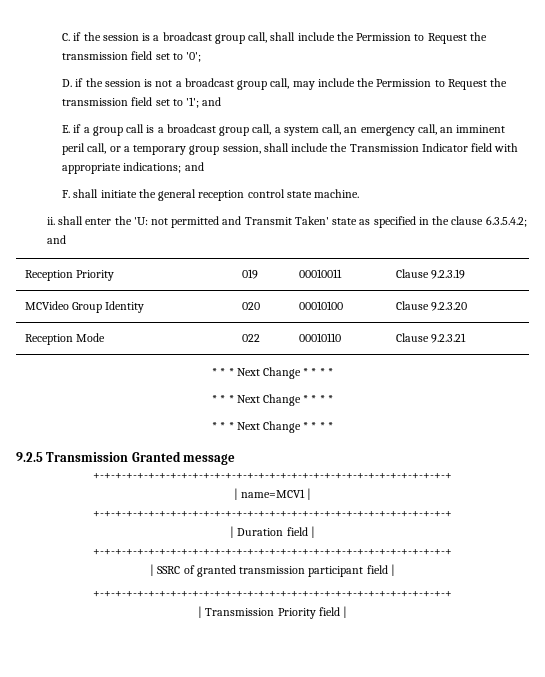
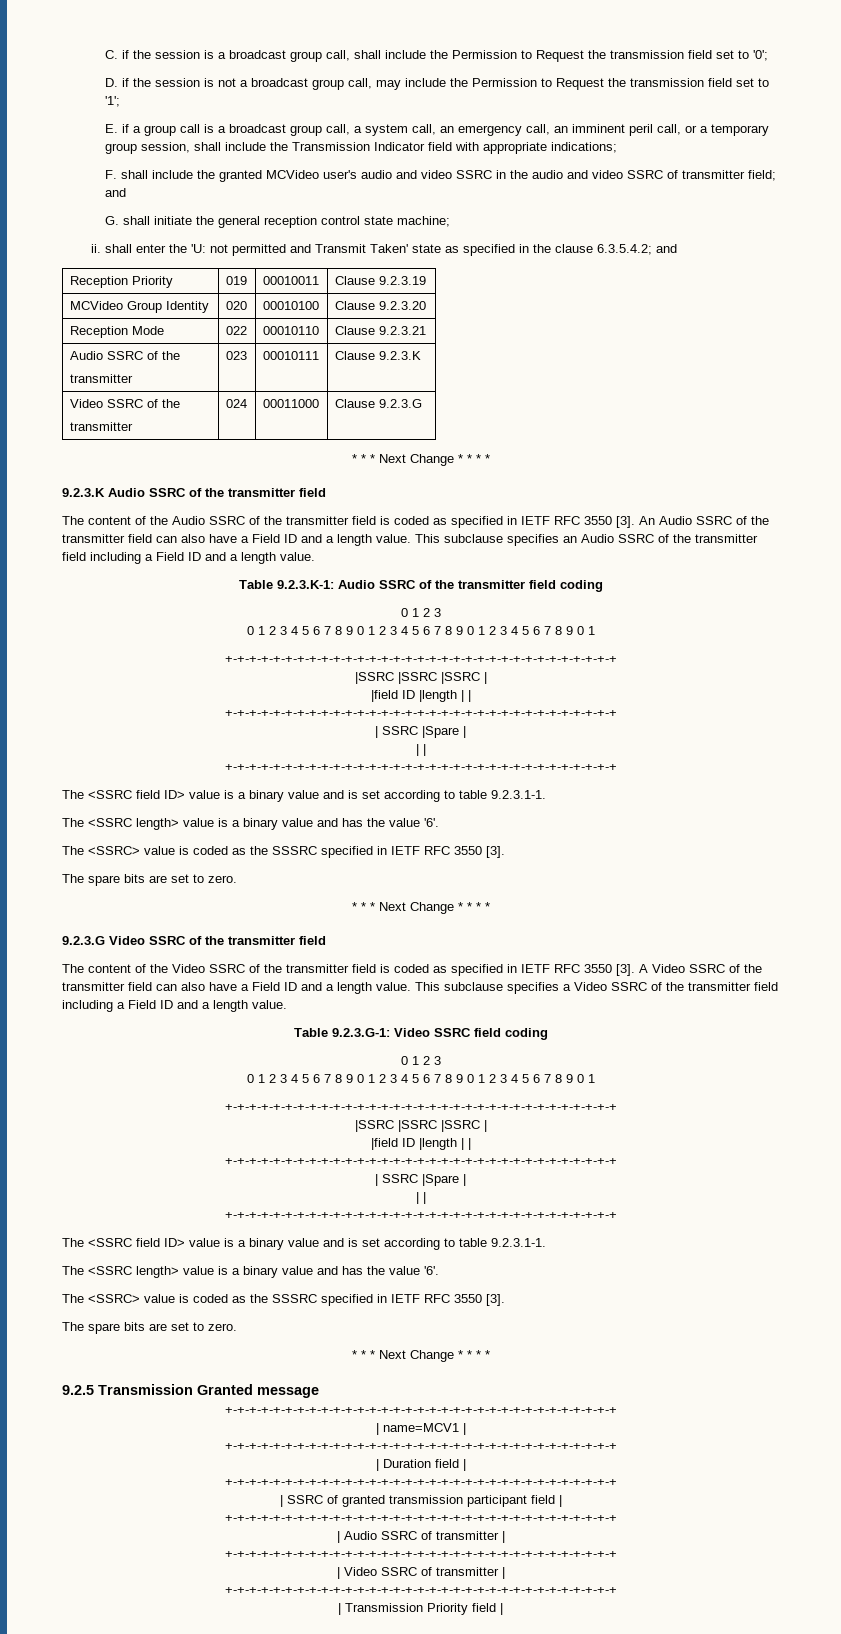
[202,97,222,106] and -> (121, 101) none
[184,162,204,171] [62,190,71,198] and // F. -> [105,170,777,182] [105,188,127,197] [105,216,120,225] // F. shall include the granted MCVideo user's audio and video SSRC in the audio and video SSRC of transmitter field; and // G.
[314,189,360,198] machine. -> [397,216,451,227] machine;
[212,367,333,379] [212,394,333,406] // * * * Next Change * * * * // * * * Next Change * * * * -> [69,351,180,360] [69,374,133,383] [225,351,247,360] [262,351,319,360] [334,351,421,360] [69,399,180,408] [69,422,133,431] [225,399,247,408] [262,399,319,408] [334,399,422,408] [351,454,490,466] [62,488,326,497] [62,516,769,528] [62,534,758,546] [62,552,315,564] [238,580,603,592] [400,608,441,617] [246,626,595,635] [224,656,617,663] [354,672,487,684] [370,690,471,702] [224,710,617,717] [375,726,466,738] [415,744,426,756] [224,764,617,771] [62,790,546,802] [62,818,439,830] [62,846,505,858] [62,874,237,886] [351,902,490,914] [62,936,326,945] [62,964,762,976] [62,982,778,994] [62,1000,287,1012] [293,1028,548,1040] [400,1056,441,1065] [246,1074,595,1083] [224,1104,617,1111] [354,1120,487,1132] [370,1138,471,1150] [224,1158,617,1165] [375,1174,466,1186] [415,1192,426,1204] [224,1212,617,1219] [62,1238,546,1250] [62,1266,439,1278] [62,1294,505,1306] [62,1322,237,1334] // Audio SSRC of the // transmitter | 023 | 00010111 | Clause 9.2.3.K // Video SSRC of the // transmitter | 024 | 00011000 | Clause 9.2.3.G // * * * Next Change * * * * // 9.2.3.K Audio SSRC of the transmitter field // The content of the Audio SSRC of the transmitter field is coded as specified in IETF RFC 3550 [3]. An Audio SSRC of the transmitter field can also have a Field ID and a length value. This subclause specifies an Audio SSRC of the transmitter field including a Field ID and a length value. // Table 9.2.3.K-1: Audio SSRC of the transmitter field coding // 0 1 2 3 // 0 1 2 3 4 5 6 7 8 9 0 1 2 3 4 5 6 7 8 9 0 1 2 3 4 5 6 7 8 9 0 1 // +-+-+-+-+-+-+-+-+-+-+-+-+-+-+-+-+-+-+-+-+-+-+-+-+-+-+-+-+-+-+-+-+ // |SSRC |SSRC |SSRC | // |field ID |length | | // +-+-+-+-+-+-+-+-+-+-+-+-+-+-+-+-+-+-+-+-+-+-+-+-+-+-+-+-+-+-+-+-+ // | SSRC |Spare | // | | // +-+-+-+-+-+-+-+-+-+-+-+-+-+-+-+-+-+-+-+-+-+-+-+-+-+-+-+-+-+-+-+-+ // The <SSRC field ID> value is a binary value and is set according to table 9.2.3.1-1. // The <SSRC length> value is a binary value and has the value '6'. // The <SSRC> value is coded as the SSSRC specified in IETF RFC 3550 [3]. // The spare bits are set to zero. // * * * Next Change * * * * // 9.2.3.G Video SSRC of the transmitter field // The content of the Video SSRC of the transmitter field is coded as specified in IETF RFC 3550 [3]. A Video SSRC of the transmitter field can also have a Field ID and a length value. This subclause specifies a Video SSRC of the transmitter field including a Field ID and a length value. // Table 9.2.3.G-1: Video SSRC field coding // 0 1 2 3 // 0 1 2 3 4 5 6 7 8 9 0 1 2 3 4 5 6 7 8 9 0 1 2 3 4 5 6 7 8 9 0 1 // +-+-+-+-+-+-+-+-+-+-+-+-+-+-+-+-+-+-+-+-+-+-+-+-+-+-+-+-+-+-+-+-+ // |SSRC |SSRC |SSRC | // |field ID |length | | // +-+-+-+-+-+-+-+-+-+-+-+-+-+-+-+-+-+-+-+-+-+-+-+-+-+-+-+-+-+-+-+-+ // | SSRC |Spare | // | | // +-+-+-+-+-+-+-+-+-+-+-+-+-+-+-+-+-+-+-+-+-+-+-+-+-+-+-+-+-+-+-+-+ // The <SSRC field ID> value is a binary value and is set according to table 9.2.3.1-1. // The <SSRC length> value is a binary value and has the value '6'. // The <SSRC> value is coded as the SSSRC specified in IETF RFC 3550 [3]. // The spare bits are set to zero.
(452, 594) none -> [336,1531,505,1543] [224,1551,617,1558] [336,1567,505,1579] [224,1587,617,1594] // | Audio SSRC of transmitter | // +-+-+-+-+-+-+-+-+-+-+-+-+-+-+-+-+-+-+-+-+-+-+-+-+-+-+-+-+-+-+-+-+ // | Video SSRC of transmitter | // +-+-+-+-+-+-+-+-+-+-+-+-+-+-+-+-+-+-+-+-+-+-+-+-+-+-+-+-+-+-+-+-+

